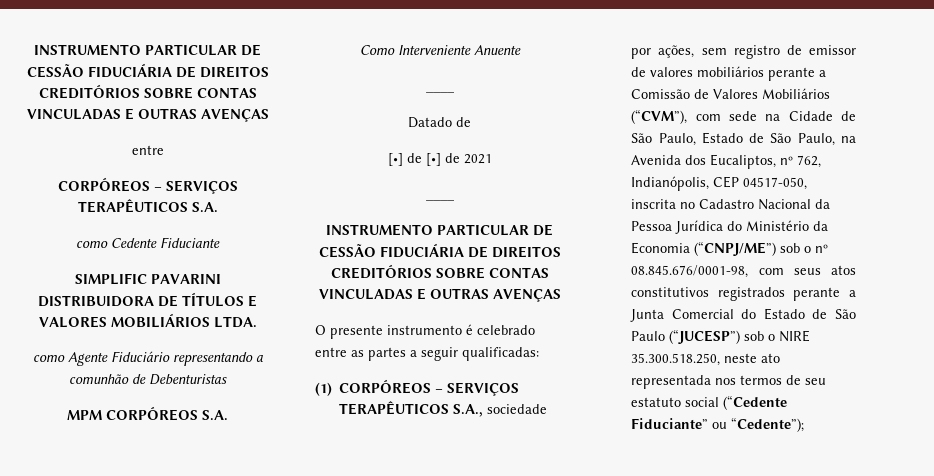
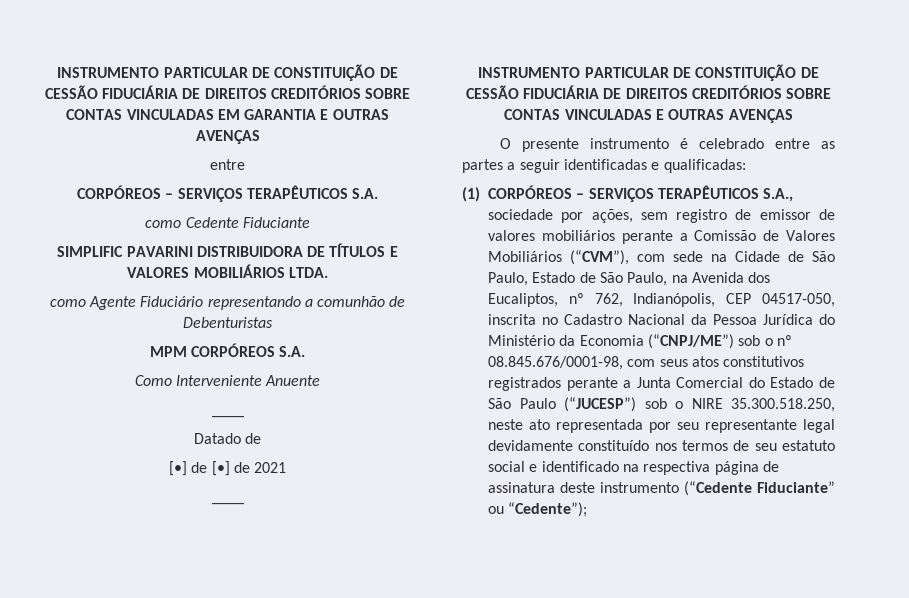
[34,44,261,56] [26,63,269,78] [38,84,257,99] [26,109,121,120] INSTRUMENTO PARTICULAR DE CESSÃO FIDUCIÁRIA DE DIREITOS CREDITÓRIOS SOBRE CONTAS VINCULADAS -> [57,64,398,81] [44,85,411,99] [66,109,317,120] INSTRUMENTO PARTICULAR DE CONSTITUIÇÃO DE CESSÃO FIDUCIÁRIA DE DIREITOS CREDITÓRIOS SOBRE CONTAS VINCULADAS EM GARANTIA
(553, 230) none -> [695,64,819,81] CONSTITUIÇÃO DE
(458, 354) none -> [563,159,660,170] identificadas e
(712, 382) none -> [649,419,835,433] [488,440,650,451] por seu representante legal devidamente constituído
(720, 402) none -> [529,461,779,475] [488,482,679,493] e identificado na respectiva página de assinatura deste instrumento

